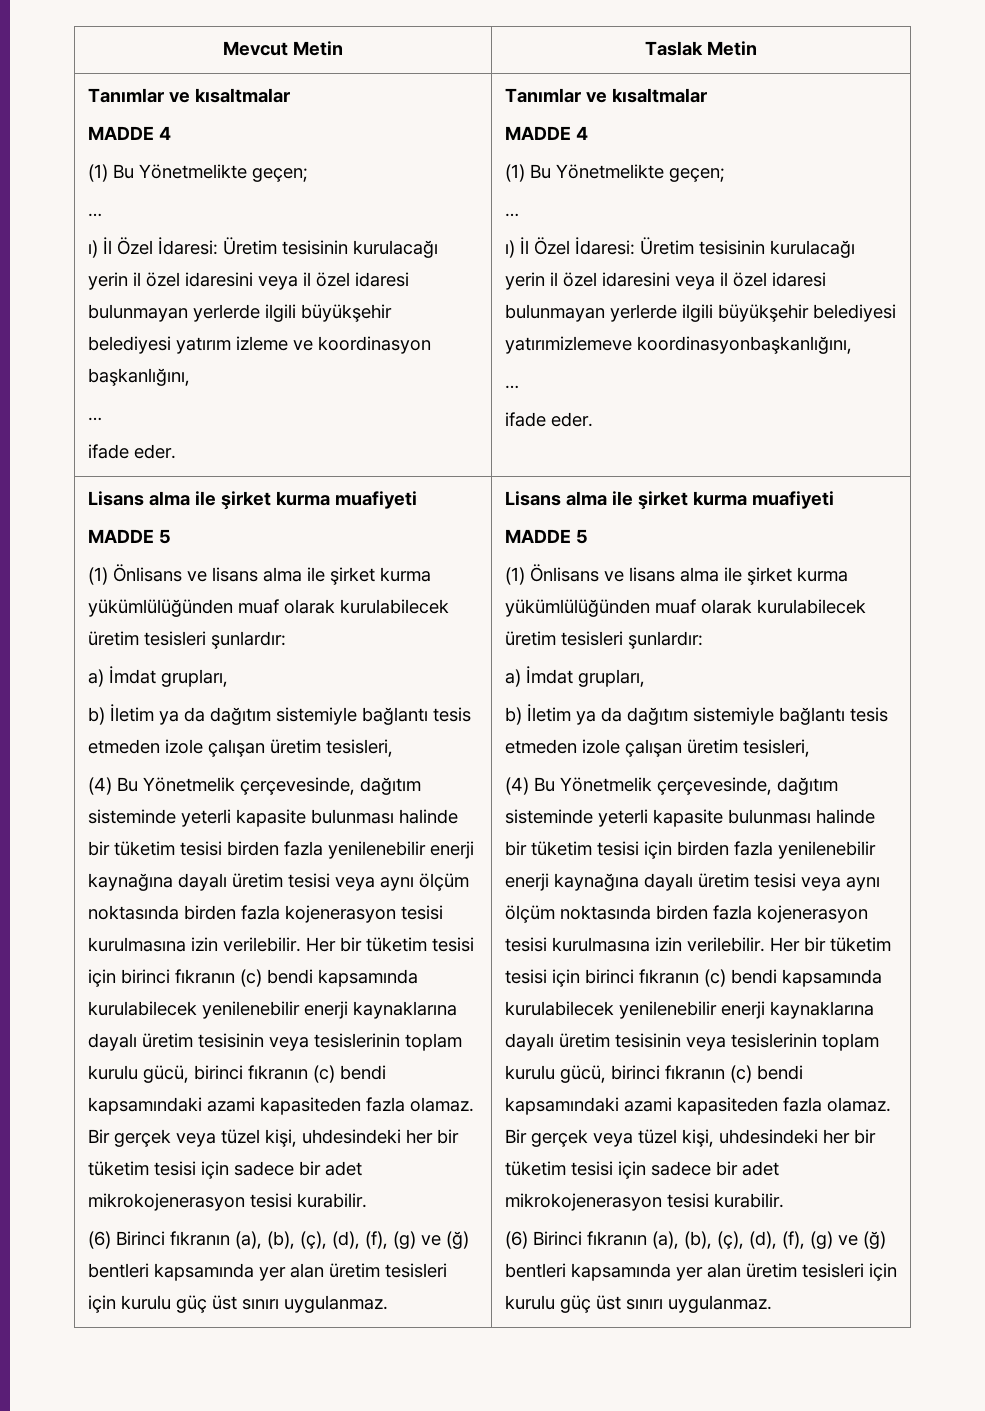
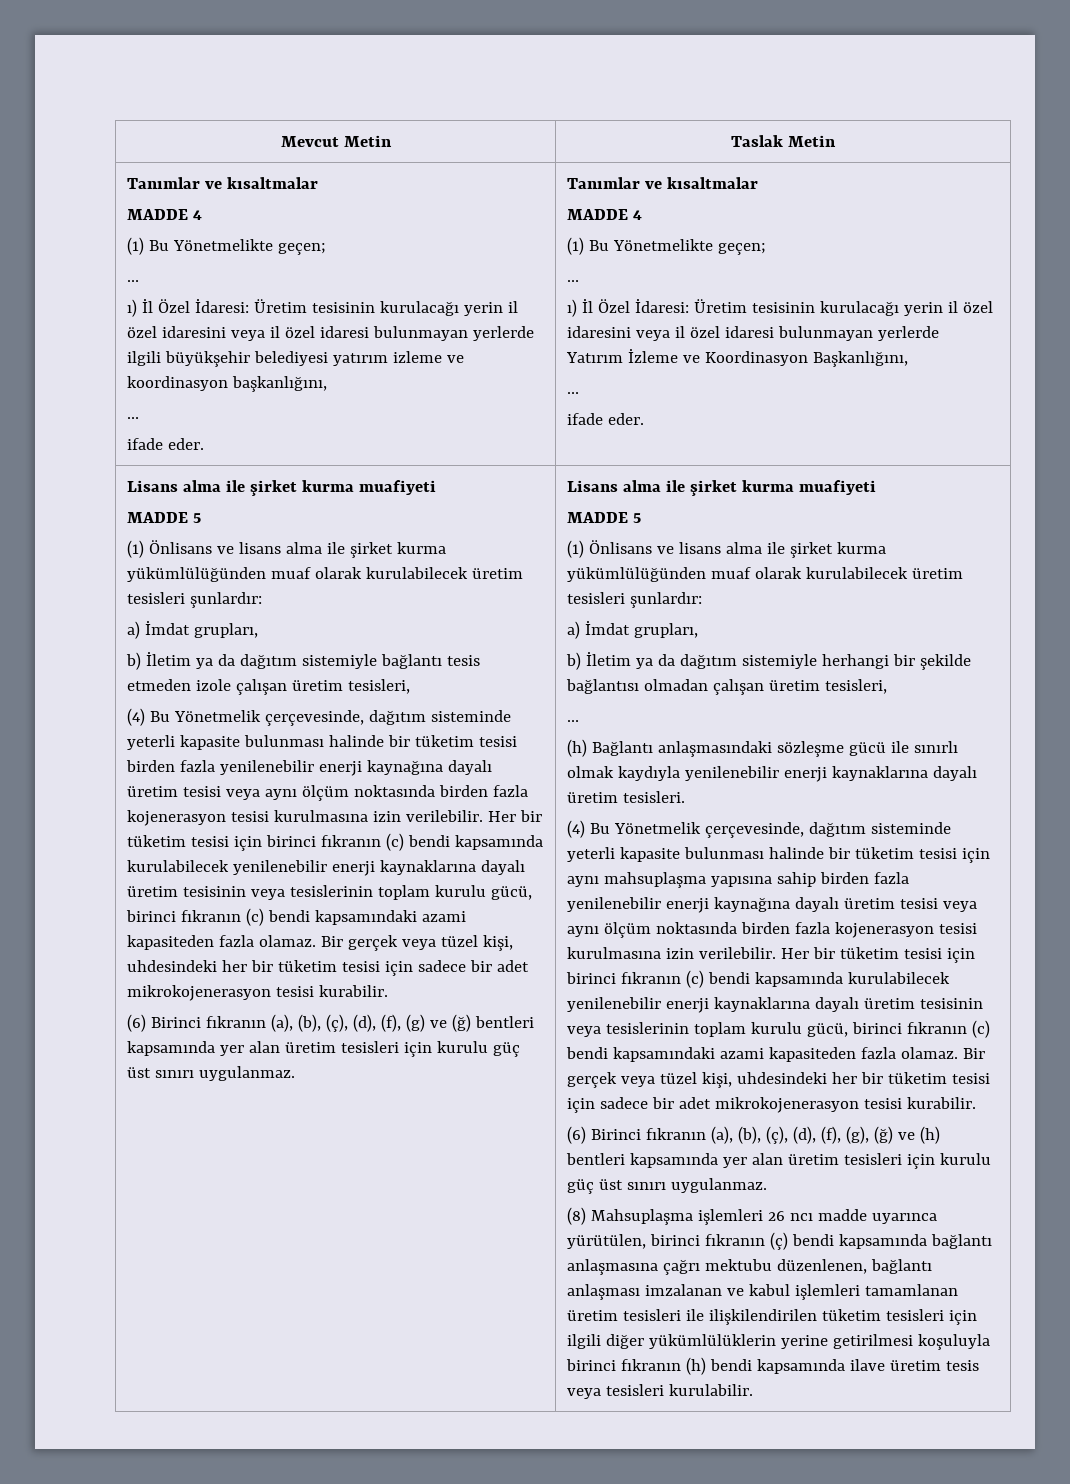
[681,304,896,322] [504,336,852,354] ilgili büyükşehir belediyesi yatırımizlemeve koordinasyonbaşkanlığını, -> [566,349,909,367] Yatırım İzleme ve Koordinasyon Başkanlığını,
[778,707,888,725] [504,739,810,757] bağlantı tesis etmeden izole çalışan üretim tesisleri, -> [822,654,972,670] [566,679,888,695] [567,720,580,722] [567,739,959,757] [567,766,978,782] [567,791,686,803] herhangi bir şekilde bağlantısı olmadan çalışan üretim tesisleri, // … // (h) Bağlantı anlaşmasındaki sözleşme gücü ile sınırlı olmak kaydıyla yenilenebilir enerji kaynaklarına dayalı üretim tesisleri.
(672, 850) none -> [567,872,817,888] aynı mahsuplaşma yapısına sahip
[809,1231,886,1249] (g) ve (ğ) -> [846,1126,941,1144] (g), (ğ) ve (h)
(772, 1304) none -> [567,1207,938,1225] [567,1232,993,1250] [567,1259,933,1275] [567,1284,959,1300] [567,1309,978,1325] [567,1334,991,1350] [566,1357,980,1375] [567,1384,754,1399] // (8) Mahsuplaşma işlemleri 26 ncı madde uyarınca yürütülen, birinci fıkranın (ç) bendi kapsamında bağlantı anlaşmasına çağrı mektubu düzenlenen, bağlantı anlaşması imzalanan ve kabul işlemleri tamamlanan üretim tesisleri ile ilişkilendirilen tüketim tesisleri için ilgili diğer yükümlülüklerin yerine getirilmesi koşuluyla birinci fıkranın (h) bendi kapsamında ilave üretim tesis veya tesisleri kurulabilir.

